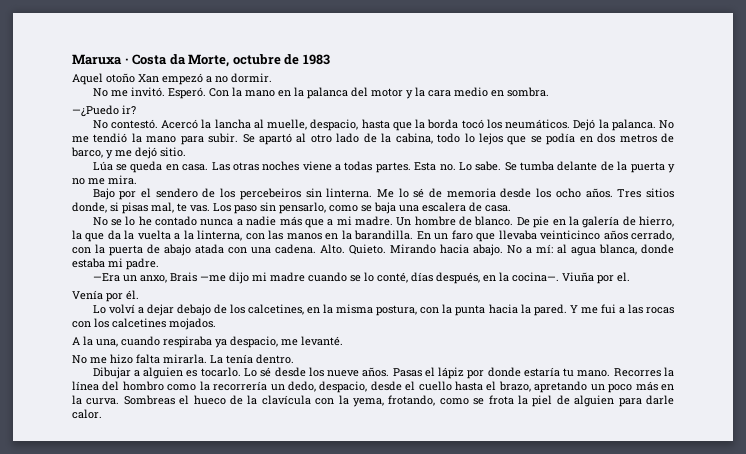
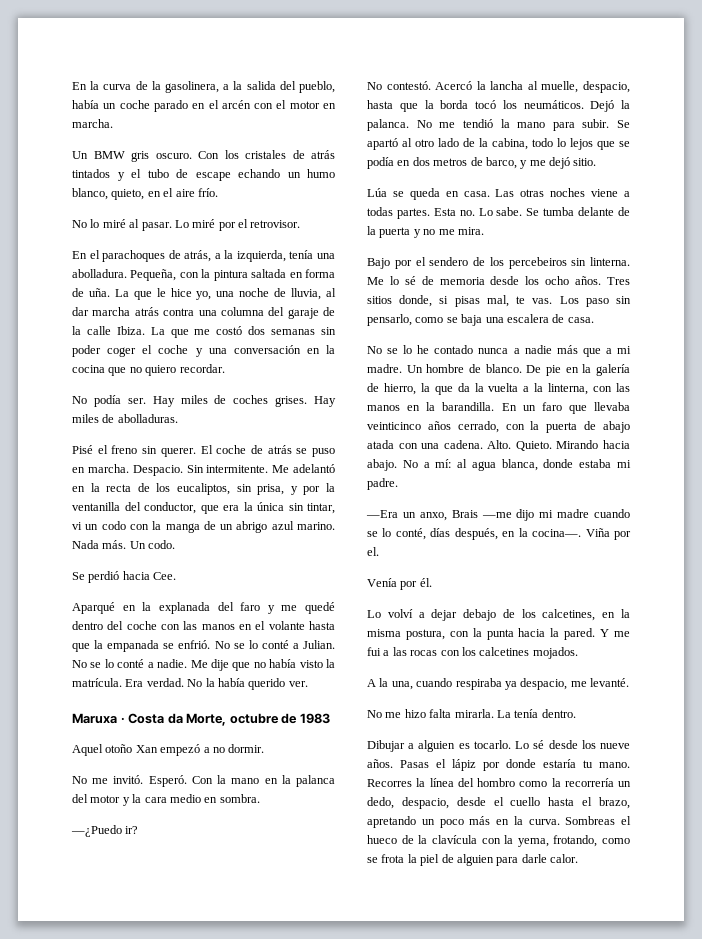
(72, 59) none -> [72,81,335,93] [72,100,337,112] [72,119,113,128] [72,150,335,162] [72,169,335,181] [72,188,218,200] [72,219,301,231] [72,250,335,262] [72,269,335,281] [72,288,336,300] [72,307,335,319] [72,326,336,338] [72,345,335,357] [72,364,225,376] [72,395,336,407] [72,414,178,423] [72,445,335,457] [72,464,335,476] [72,483,335,495] [72,502,335,514] [72,521,336,533] [72,540,176,549] [72,571,177,583] [72,602,335,614] [72,621,335,630] [72,640,335,652] [72,659,335,671] [72,678,308,690] En la curva de la gasolinera, a la salida del pueblo, había un coche parado en el arcén con el motor en marcha. // Un BMW gris oscuro. Con los cristales de atrás tintados y el tubo de escape echando un humo blanco, quieto, en el aire frío. // No lo miré al pasar. Lo miré por el retrovisor. // En el parachoques de atrás, a la izquierda, tenía una abolladura. Pequeña, con la pintura saltada en forma de uña. La que le hice yo, una noche de lluvia, al dar marcha atrás contra una columna del garaje de la calle Ibiza. La que me costó dos semanas sin poder coger el coche y una conversación en la cocina que no quiero recordar. // No podía ser. Hay miles de coches grises. Hay miles de abolladuras. // Pisé el freno sin querer. El coche de atrás se puso en marcha. Despacio. Sin intermitente. Me adelantó en la recta de los eucaliptos, sin prisa, y por la ventanilla del conductor, que era la única sin tintar, vi un codo con la manga de un abrigo azul marino. Nada más. Un codo. // Se perdió hacia Cee. // Aparqué en la explanada del faro y me quedé dentro del coche con las manos en el volante hasta que la empanada se enfrió. No se lo conté a Julian. No se lo conté a nadie. Me dije que no había visto la matrícula. Era verdad. No la había querido ver. //
[561,272,594,282] Viuña -> [585,528,610,537] Viña

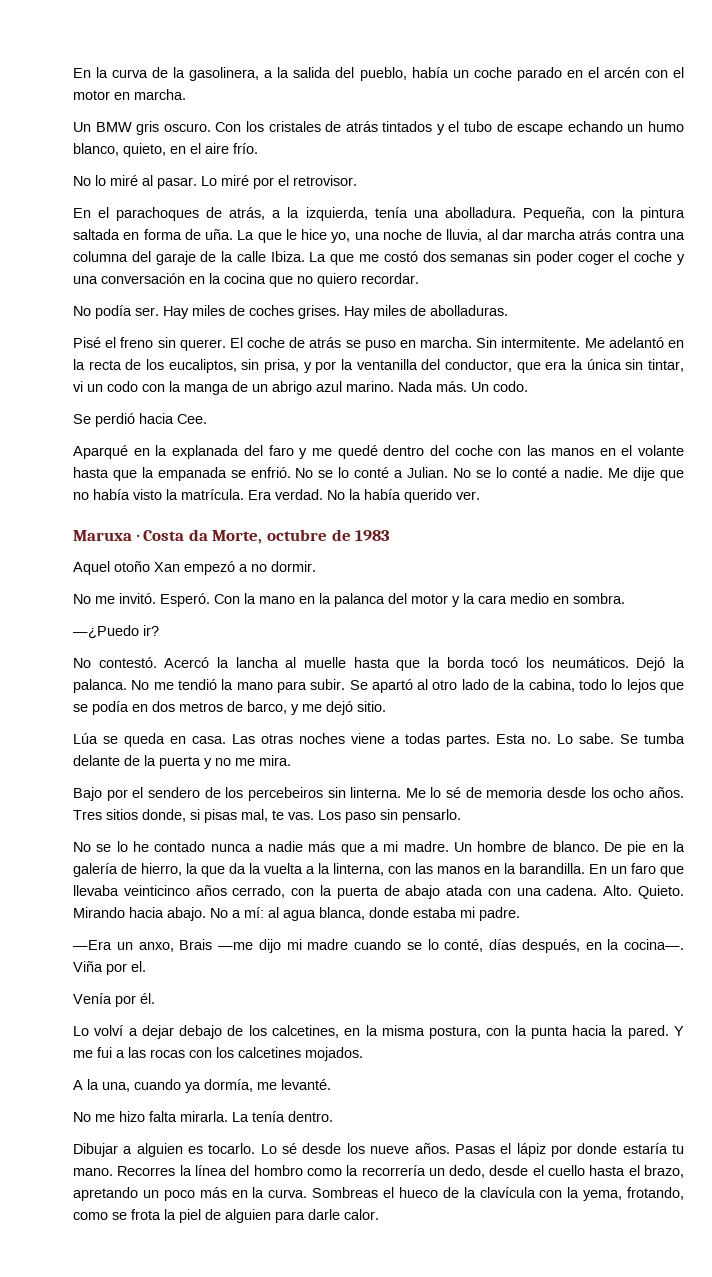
[132,465,183,476] Despacio. -> (473, 342) none
[541,81,630,93] muelle, despacio, -> [303,657,346,668] muelle
[367,314,594,326] pensarlo, como se baja una escalera de casa. -> [402,809,461,823] pensarlo.
[455,678,568,690] respiraba ya despacio, -> [185,1079,253,1093] ya dormía,
[401,797,449,809] despacio, -> (486, 1171) none

